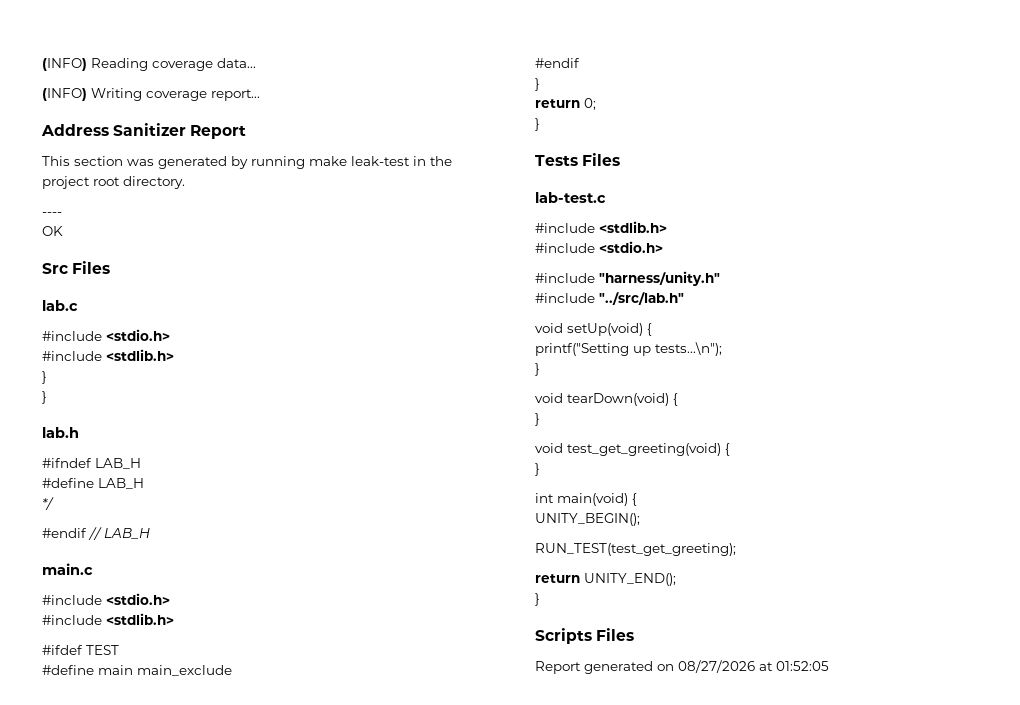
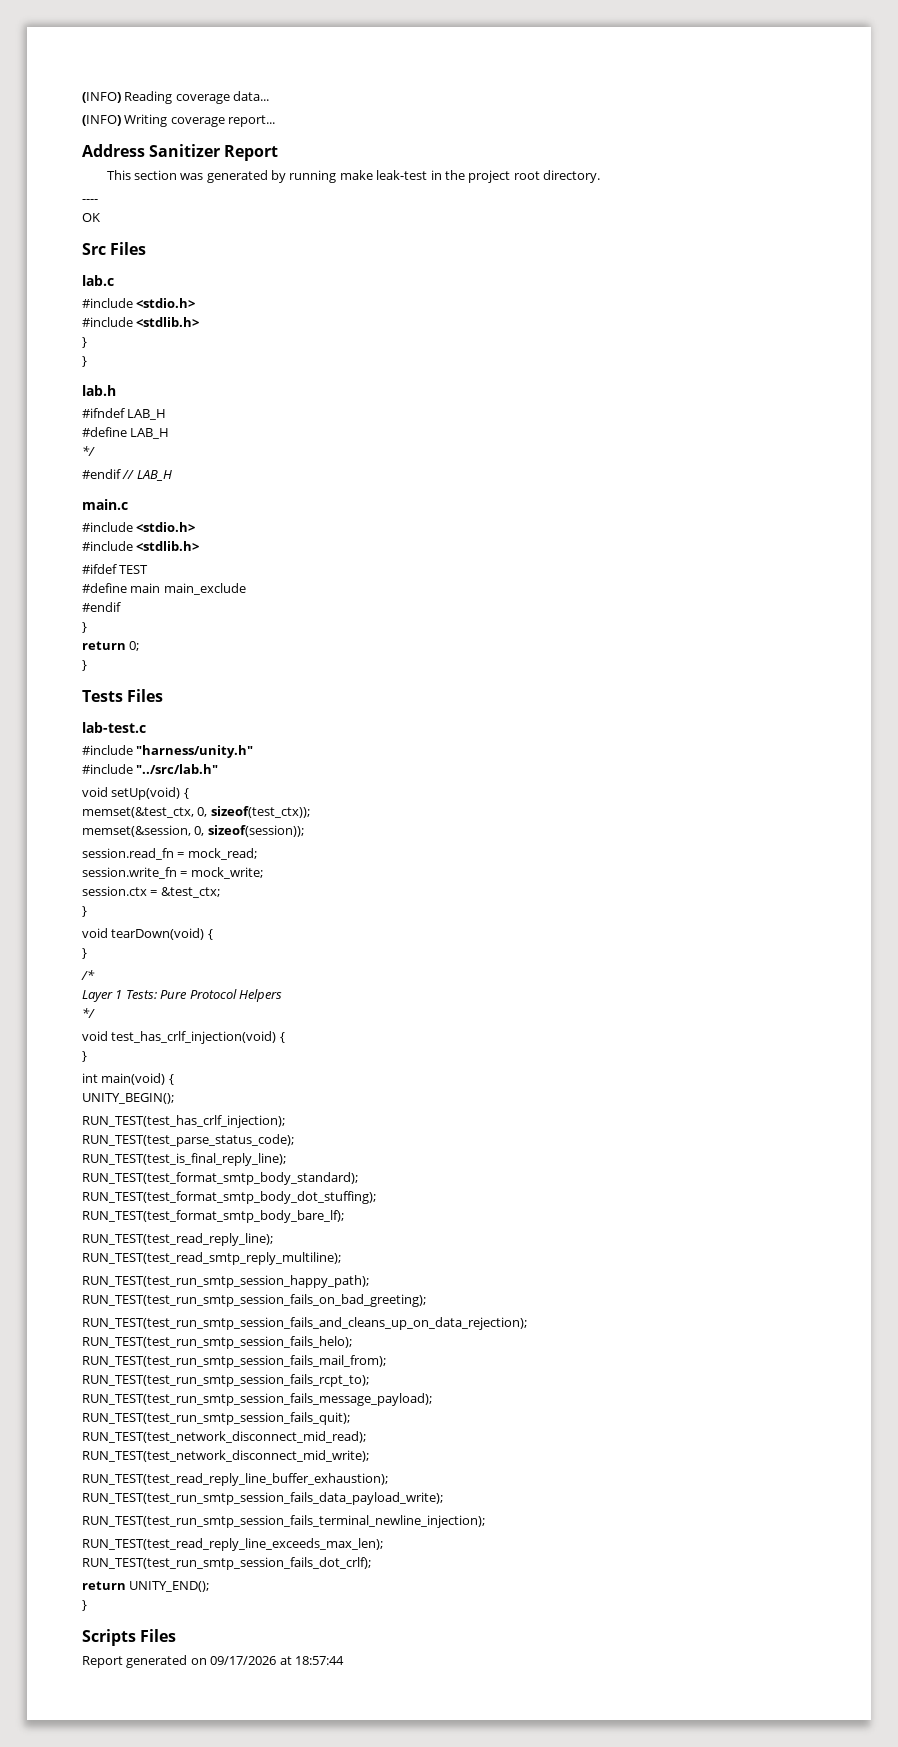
[535,221,667,233] [535,241,663,253] // #include <stdlib.h> // #include <stdio.h> -> (146, 727) none
[535,342,722,356] printf("Setting up tests...\n"); -> [82,806,310,818] [82,825,304,837] [82,848,257,860] [82,867,263,879] [82,886,220,898] memset(&test_ctx, 0, sizeof(test_ctx)); // memset(&session, 0, sizeof(session)); // session.read_fn = mock_read; // session.write_fn = mock_write; // session.ctx = &test_ctx;
[535,443,721,456] // void test_get_greeting(void) -> [81,970,95,980] [82,989,282,1002] [82,1008,95,1018] [82,1031,277,1044] // /* // Layer 1 Tests: Pure Protocol Helpers // */ // void test_has_crlf_injection(void)
[535,543,736,556] RUN_TEST(test_get_greeting); -> [82,1115,285,1128] [82,1134,294,1147] [82,1153,286,1166] [82,1172,358,1185] [82,1191,376,1204] [82,1210,344,1223] [82,1233,273,1246] [82,1252,341,1265] [82,1275,369,1288] [82,1294,426,1307] [82,1317,527,1330] [82,1336,352,1349] [82,1355,386,1368] [82,1374,369,1387] [82,1393,432,1406] [82,1412,350,1425] [82,1431,366,1443] [82,1450,369,1462] [82,1473,388,1486] [82,1492,443,1505] [82,1515,485,1528] [82,1538,383,1551] [82,1557,371,1570] RUN_TEST(test_has_crlf_injection); // RUN_TEST(test_parse_status_code); // RUN_TEST(test_is_final_reply_line); // RUN_TEST(test_format_smtp_body_standard); // RUN_TEST(test_format_smtp_body_dot_stuffing); // RUN_TEST(test_format_smtp_body_bare_lf); // RUN_TEST(test_read_reply_line); // RUN_TEST(test_read_smtp_reply_multiline); // RUN_TEST(test_run_smtp_session_happy_path); // RUN_TEST(test_run_smtp_session_fails_on_bad_greeting); // RUN_TEST(test_run_smtp_session_fails_and_cleans_up_on_data_rejection); // RUN_TEST(test_run_smtp_session_fails_helo); // RUN_TEST(test_run_smtp_session_fails_mail_from); // RUN_TEST(test_run_smtp_session_fails_rcpt_to); // RUN_TEST(test_run_smtp_session_fails_message_payload); // RUN_TEST(test_run_smtp_session_fails_quit); // RUN_TEST(test_network_disconnect_mid_read); // RUN_TEST(test_network_disconnect_mid_write); // RUN_TEST(test_read_reply_line_buffer_exhaustion); // RUN_TEST(test_run_smtp_session_fails_data_payload_write); // RUN_TEST(test_run_smtp_session_fails_terminal_newline_injection); // RUN_TEST(test_read_reply_line_exceeds_max_len); // RUN_TEST(test_run_smtp_session_fails_dot_crlf);
[678,660,829,673] 08/27/2026 at 01:52:05 -> [210,1656,344,1665] 09/17/2026 at 18:57:44

